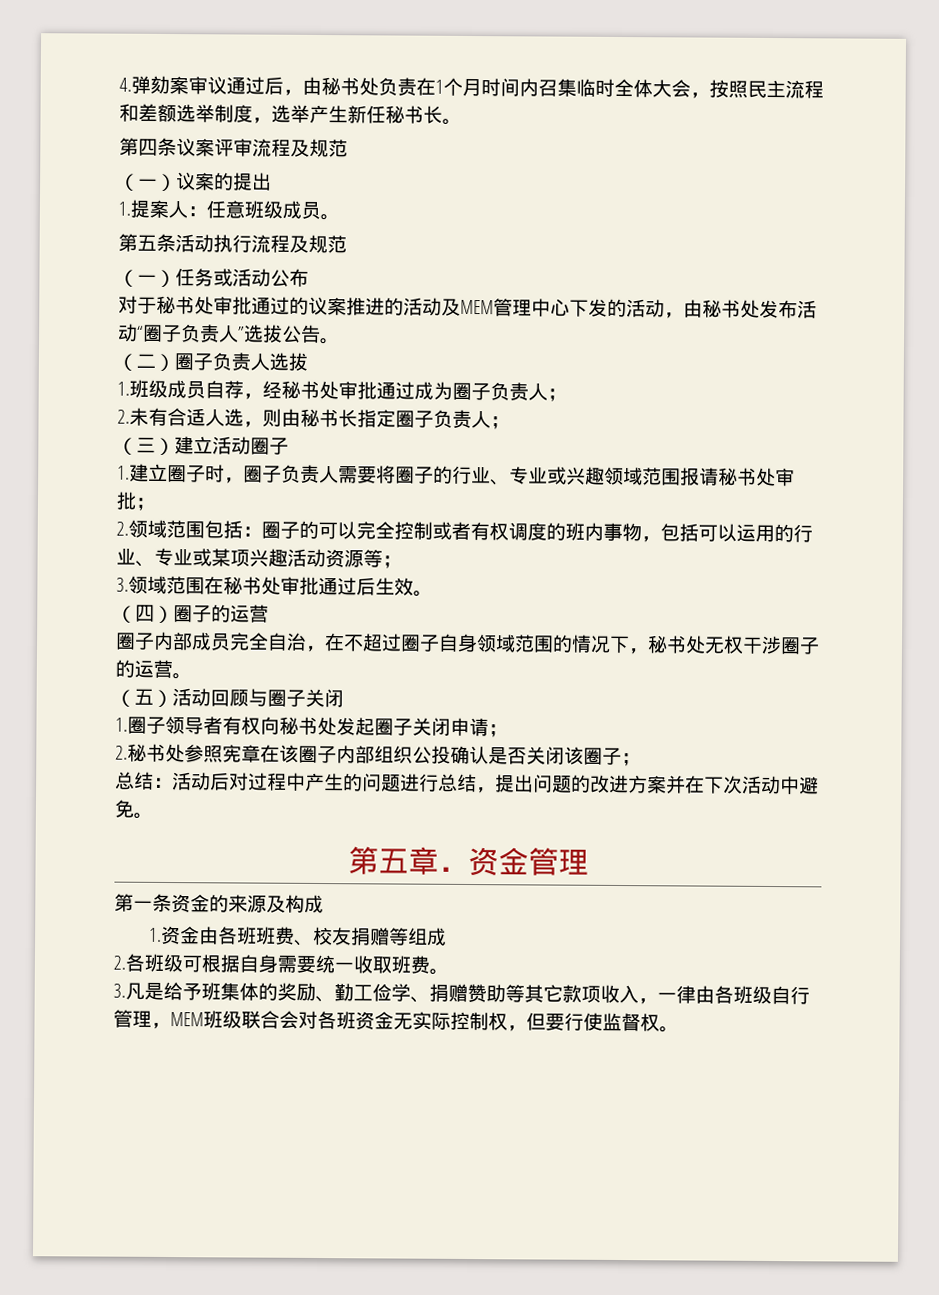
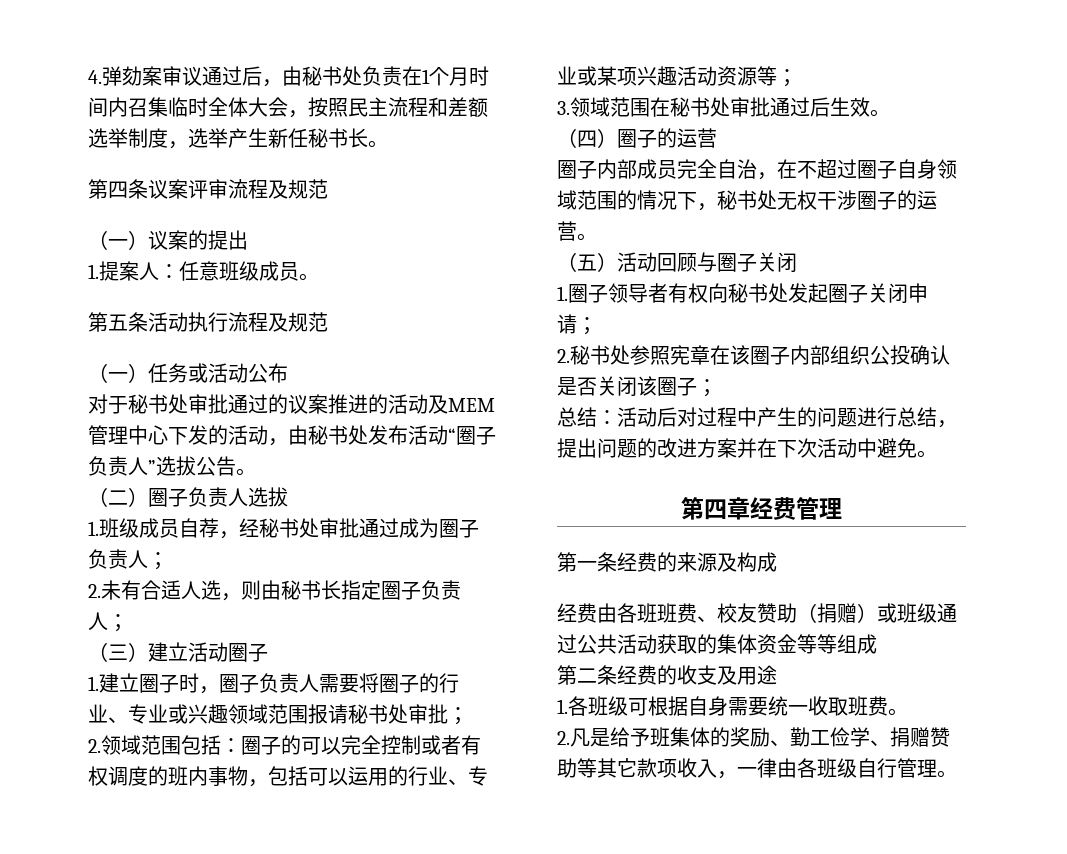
[377,846,529,877] 五章．资金 -> [704,497,796,520] 四章经费
[171,894,210,913] 资金 -> [617,552,657,572] 经费
[148,925,200,945] 1.资金 -> [557,603,597,623] 经费
[350,927,447,946] [113,955,126,970] 捐赠等组成 // 2. -> [757,603,957,623] [557,634,877,654] [557,665,777,685] [557,699,568,714] 赞助（捐赠）或班级通过公共活动获取的集体资金等等组成 // 第二条经费的收支及用途 // 1.
[113,983,126,998] 3. -> [557,731,570,745] 2.
[151,1010,660,1032] ，MEM班级联合会对各班资金无实际控制权，但要行使监督权 -> (937, 768) none

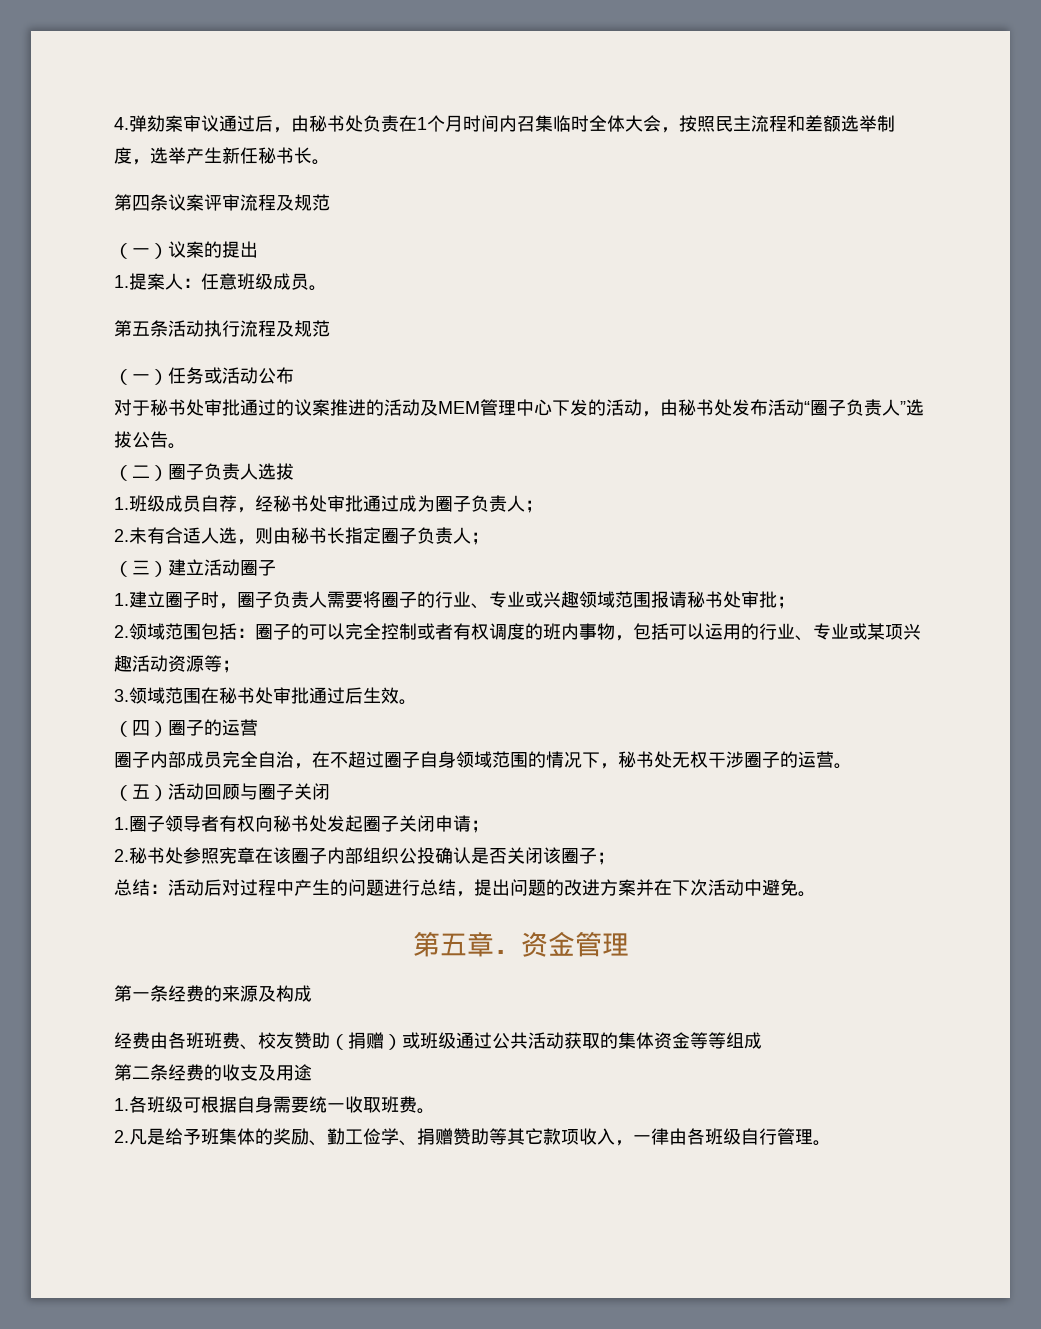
[704,497,796,520] 四章经费 -> [439,932,575,957] 五章．资金

